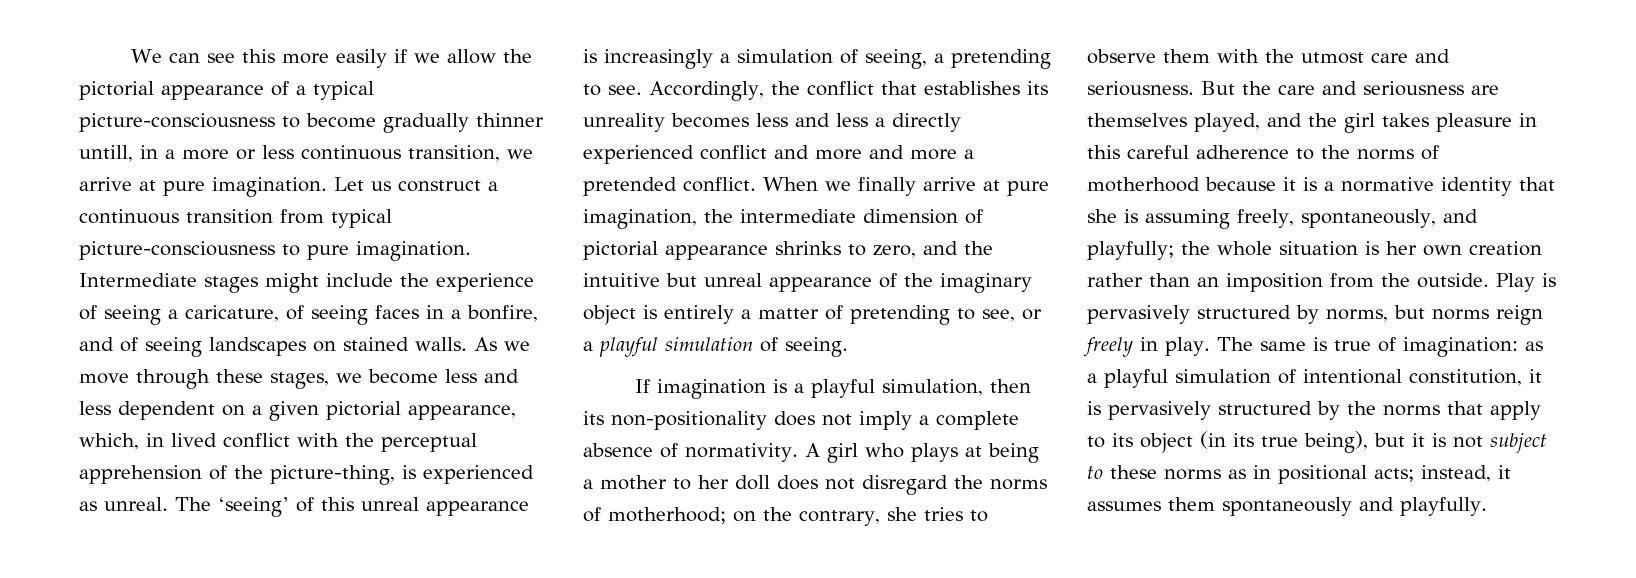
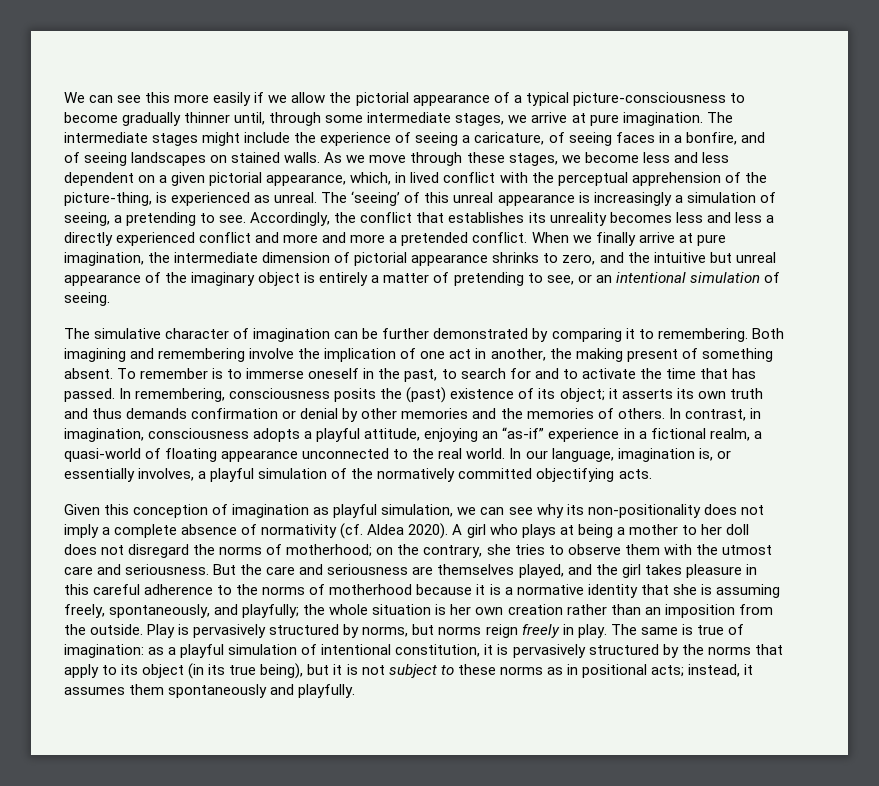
[79,145,500,162] untill, in a more or less continuous transition, -> [234,112,505,126] until, through some intermediate stages,
[334,177,498,192] [79,209,392,228] [79,241,471,261] [79,273,197,287] Let us construct a continuous transition from typical picture-consciousness to pure imagination. Intermediate -> [706,112,733,123] [64,132,148,143] The intermediate
[583,337,848,357] [634,379,1031,399] a playful simulation of seeing. // If imagination is a playful simulation, then -> [595,272,780,283] [64,292,110,306] [64,328,784,342] [64,348,773,362] [64,368,756,382] [64,387,763,403] [64,408,761,422] [64,427,762,442] [64,448,731,462] [64,468,652,482] [64,504,564,518] an intentional simulation of seeing. // The simulative character of imagination can be further demonstrated by comparing it to remembering. Both imagining and remembering involve the implication of one act in another, the making present of something absent. To remember is to immerse oneself in the past, to search for and to activate the time that has passed. In remembering, consciousness posits the (past) existence of its object; it asserts its own truth and thus demands confirmation or denial by other memories and the memories of others. In contrast, in imagination, consciousness adopts a playful attitude, enjoying an “as-if” experience in a fictional realm, a quasi-world of floating appearance unconnected to the real world. In our language, imagination is, or essentially involves, a playful simulation of the normatively committed objectifying acts. // Given this conception of imagination as playful simulation, we can see why
[685,443,798,462] normativity. -> [261,523,449,539] normativity (cf. Aldea 2020).

